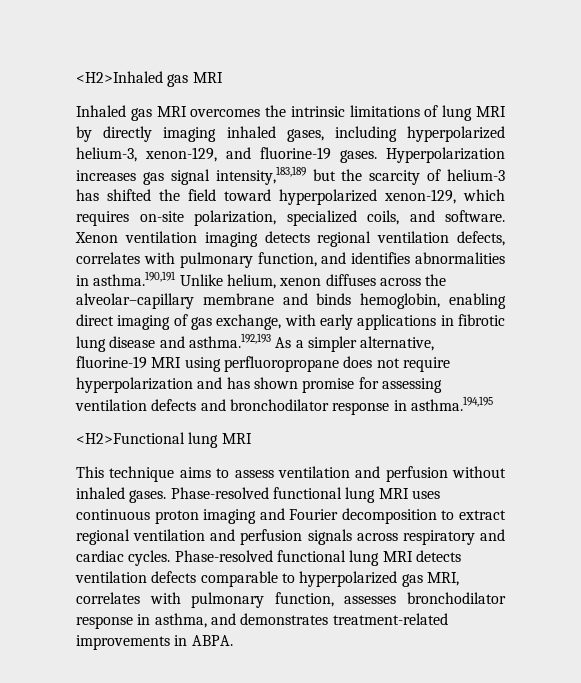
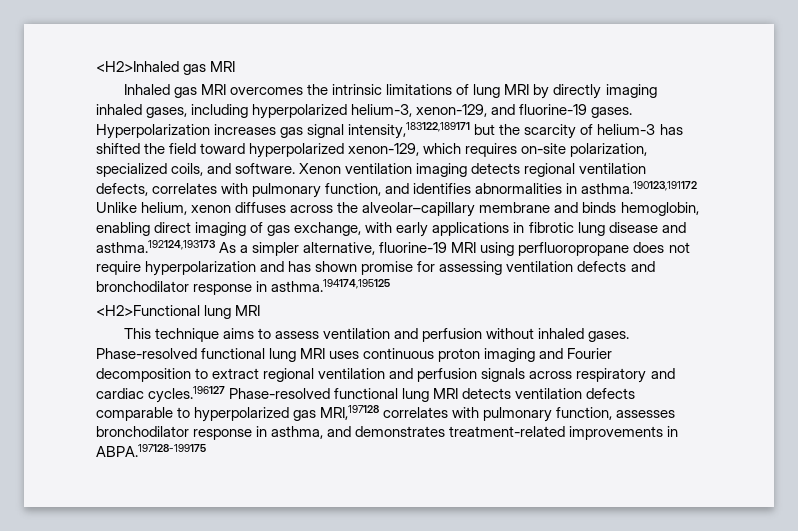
[215,166,306,185] intensity,183,189 -> [348,122,471,139] intensity,183122,189171
[93,271,177,286] asthma.190,191 -> [581,181,698,194] asthma.190123,191172
[188,333,271,348] asthma.192,193 -> [96,240,216,253] asthma.192124,193173
[410,396,493,411] asthma.194,195 -> [271,279,391,292] asthma.194174,195125
[128,550,171,566] cycles. -> [148,386,226,403] cycles.196127
[426,572,459,586] MRI, -> [320,405,380,420] MRI,197128
[191,635,233,646] ABPA. -> [96,444,206,457] ABPA.197128-199175

